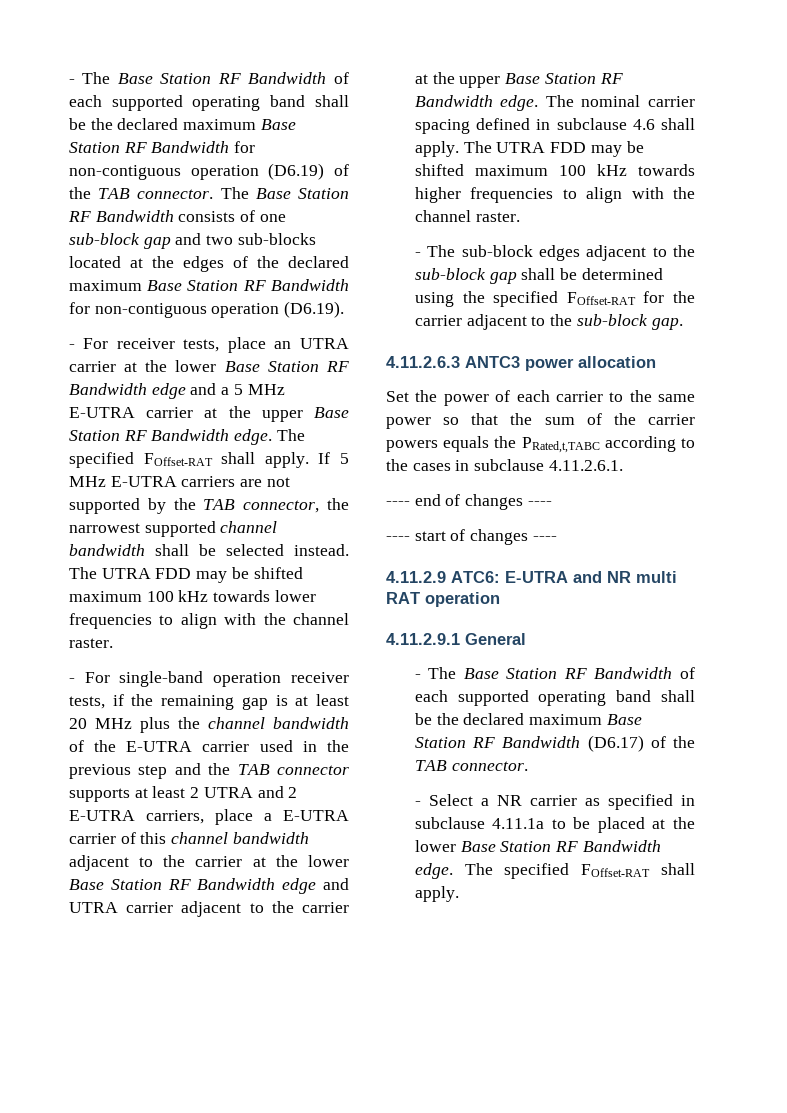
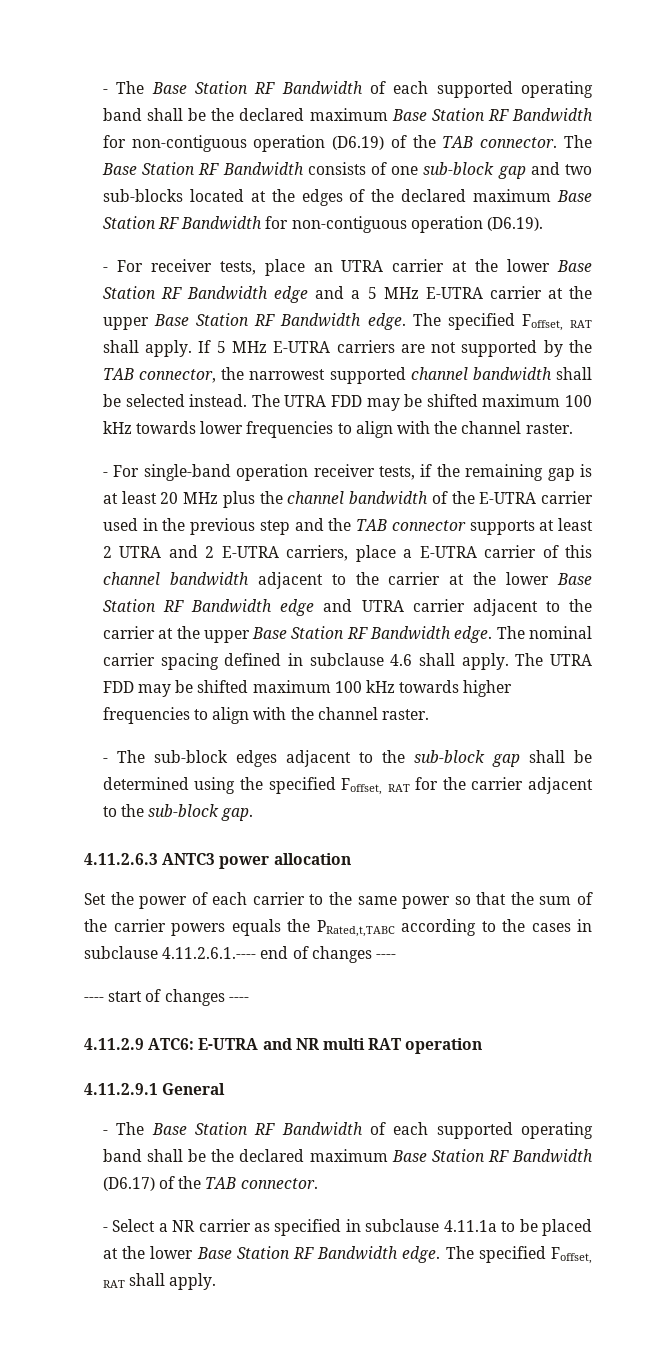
[143,453,213,466] FOffset-RAT -> [521,314,592,331] Foffset, RAT
[566,292,636,305] FOffset-RAT -> [341,778,410,795] Foffset, RAT
[548,460,623,471] [386,501,410,506] 4.11.2.6.1. // ---- -> [162,947,257,959] 4.11.2.6.1.----
[581,864,651,877] FOffset-RAT -> [551,1247,593,1264] [102,1280,125,1288] Foffset, RAT

